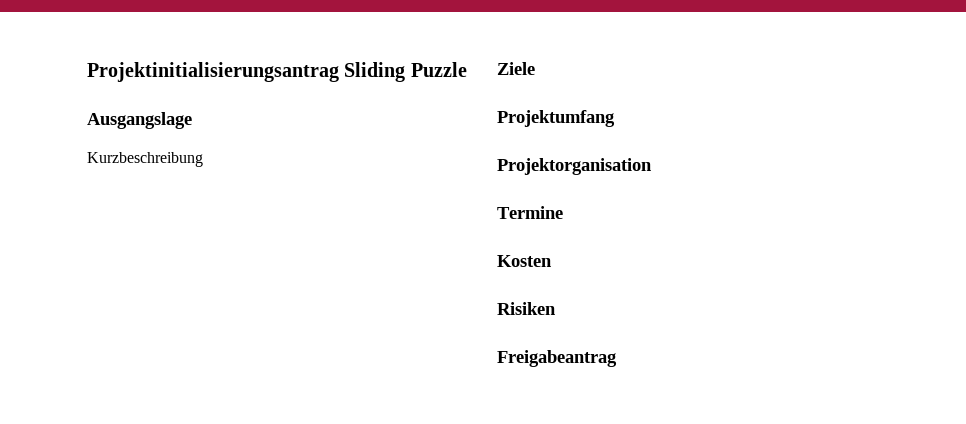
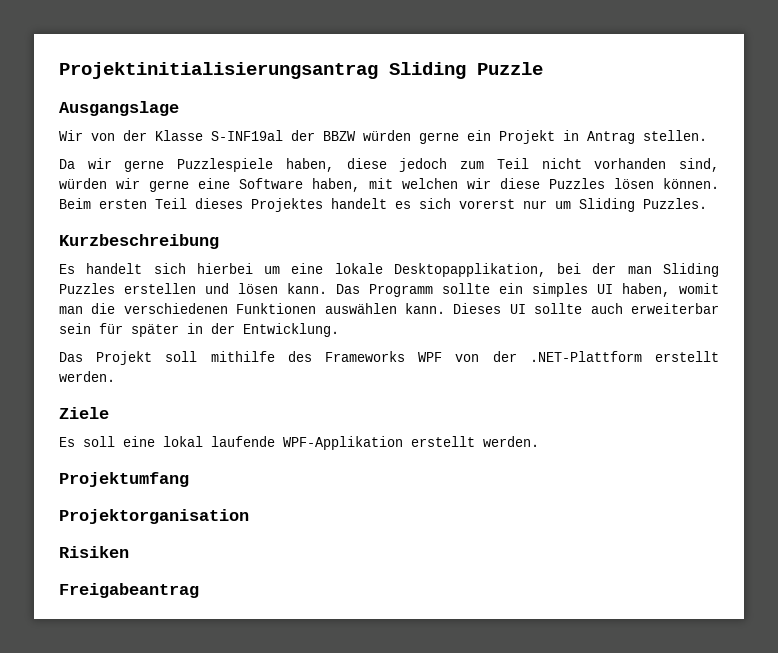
[87,152,203,167] [497,62,535,75] Kurzbeschreibung // Ziele -> [59,130,707,144] [59,158,720,172] [59,178,719,192] [59,198,707,212] [59,234,219,249] [59,263,719,277] [59,283,719,297] [59,303,719,314] [59,323,339,337] [59,351,719,365] [59,371,115,382] [59,407,109,419] [59,436,539,450] Wir von der Klasse S-INF19al der BBZW würden gerne ein Projekt in Antrag stellen. // Da wir gerne Puzzlespiele haben, diese jedoch zum Teil nicht vorhanden sind, würden wir gerne eine Software haben, mit welchen wir diese Puzzles lösen können. Beim ersten Teil dieses Projektes handelt es sich vorerst nur um Sliding Puzzles. // Kurzbeschreibung // Es handelt sich hierbei um eine lokale Desktopapplikation, bei der man Sliding Puzzles erstellen und lösen kann. Das Programm sollte ein simples UI haben, womit man die verschiedenen Funktionen auswählen kann. Dieses UI sollte auch erweiterbar sein für später in der Entwicklung. // Das Projekt soll mithilfe des Frameworks WPF von der .NET-Plattform erstellt werden. // Ziele // Es soll eine lokal laufende WPF-Applikation erstellt werden.
[497,206,563,219] [497,255,552,267] // Termine // Kosten -> (249, 516) none

